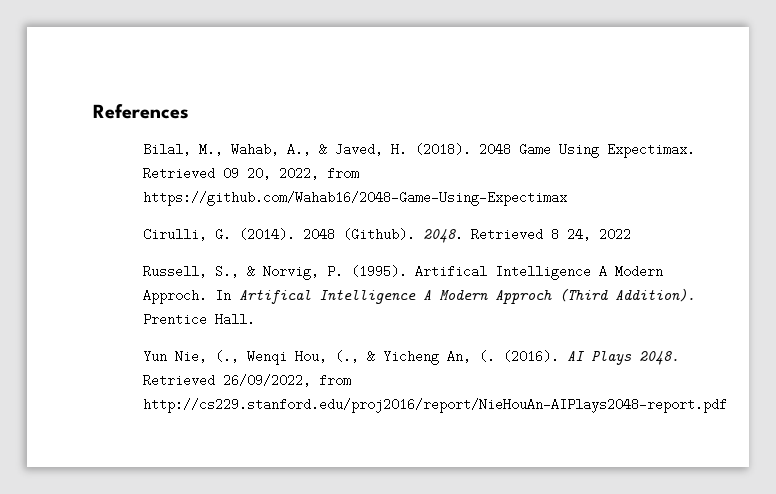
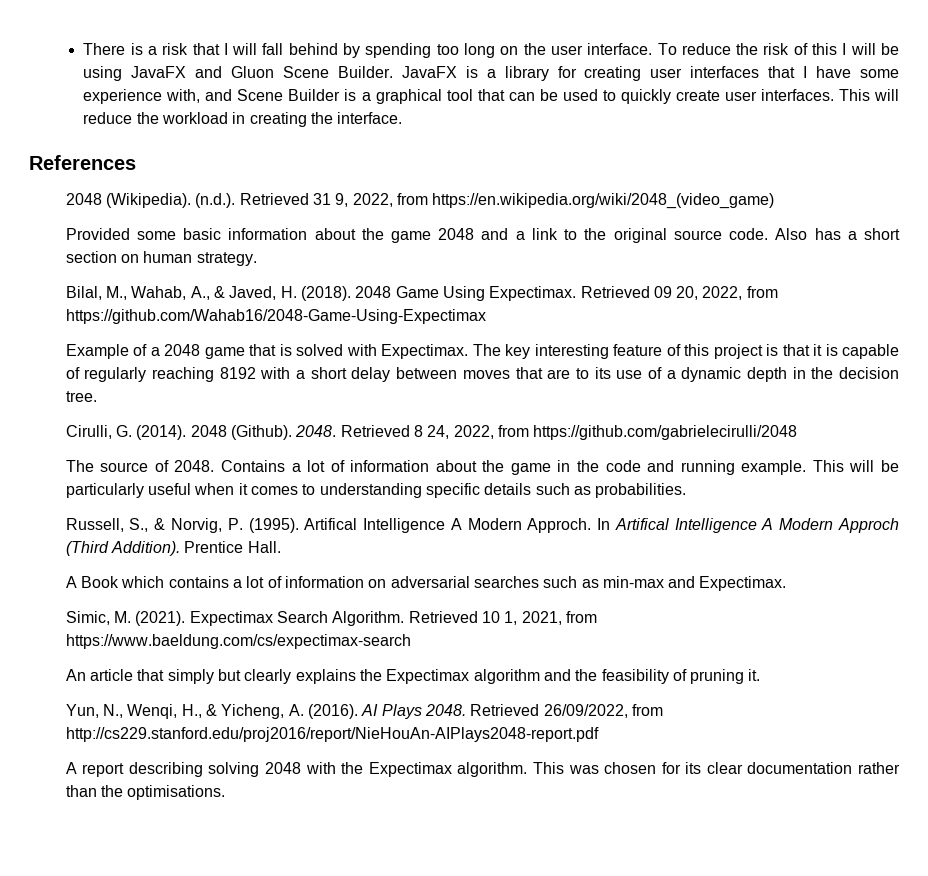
[93,104,189,119] References -> [83,43,900,58] [83,66,900,81] [83,89,899,104] [83,112,403,127] [29,155,136,170] [65,193,775,209] [65,228,901,243] [65,251,257,266] There is a risk that I will fall behind by spending too long on the user interface. To reduce the risk of this I will be using JavaFX and Gluon Scene Builder. JavaFX is a library for creating user interfaces that I have some experience with, and Scene Builder is a graphical tool that can be used to quickly create user interfaces. This will reduce the workload in creating the interface. // References // 2048 (Wikipedia). (n.d.). Retrieved 31 9, 2022, from https://en.wikipedia.org/wiki/2048_(video_game) // Provided some basic information about the game 2048 and a link to the original source code. Also has a short section on human strategy.
(567, 198) none -> [65,344,900,359] [65,367,899,382] [65,391,97,402] // Example of a 2048 game that is solved with Expectimax. The key interesting feature of this project is that it is capable of regularly reaching 8192 with a short delay between moves that are to its use of a dynamic depth in the decision tree.
[598,228,631,241] 2022 -> [453,425,798,440] [65,460,899,475] [65,483,687,498] 2022, from https://github.com/gabrielecirulli/2048 // The source of 2048. Contains a lot of information about the game in the code and running example. This will be particularly useful when it comes to understanding specific details such as probabilities.
[142,350,495,365] Yun Nie, (., Wenqi Hou, (., & Yicheng An, (. -> [65,576,787,591] [65,611,597,626] [65,634,411,649] [65,669,761,684] [65,704,304,719] A Book which contains a lot of information on adversarial searches such as min-max and Expectimax. // Simic, M. (2021). Expectimax Search Algorithm. Retrieved 10 1, 2021, from https://www.baeldung.com/cs/expectimax-search // An article that simply but clearly explains the Expectimax algorithm and the feasibility of pruning it. // Yun, N., Wenqi, H., & Yicheng, A.
(727, 405) none -> [65,762,900,777] [65,785,226,800] // A report describing solving 2048 with the Expectimax algorithm. This was chosen for its clear documentation rather than the optimisations.

